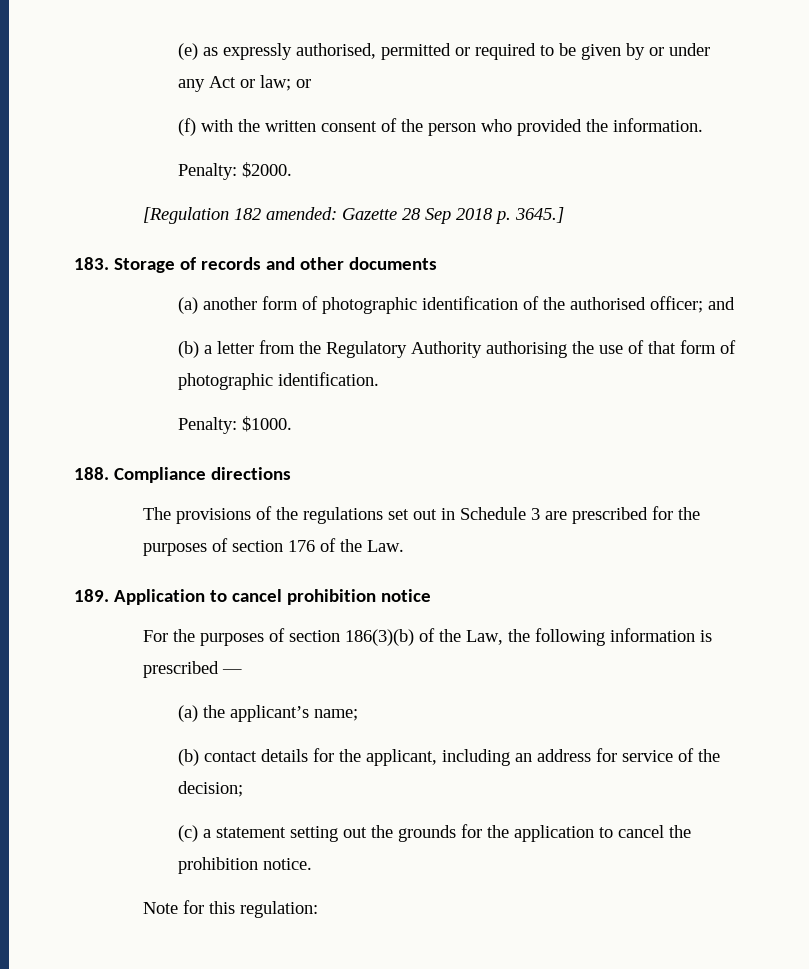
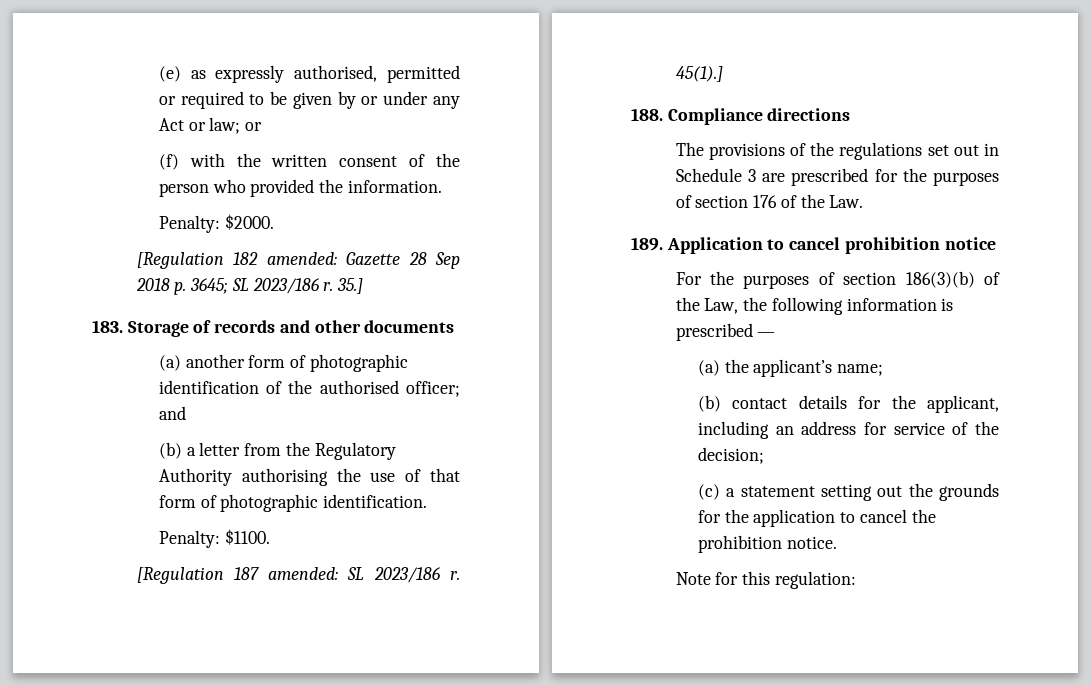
[515,207,565,223] 3645.] -> [190,278,363,294] 3645; SL 2023/186 r. 35.]
[241,416,292,432] $1000. -> [224,529,270,545] [136,567,460,584] [675,66,723,82] $1100. // [Regulation 187 amended: SL 2023/186 r. 45(1).]

